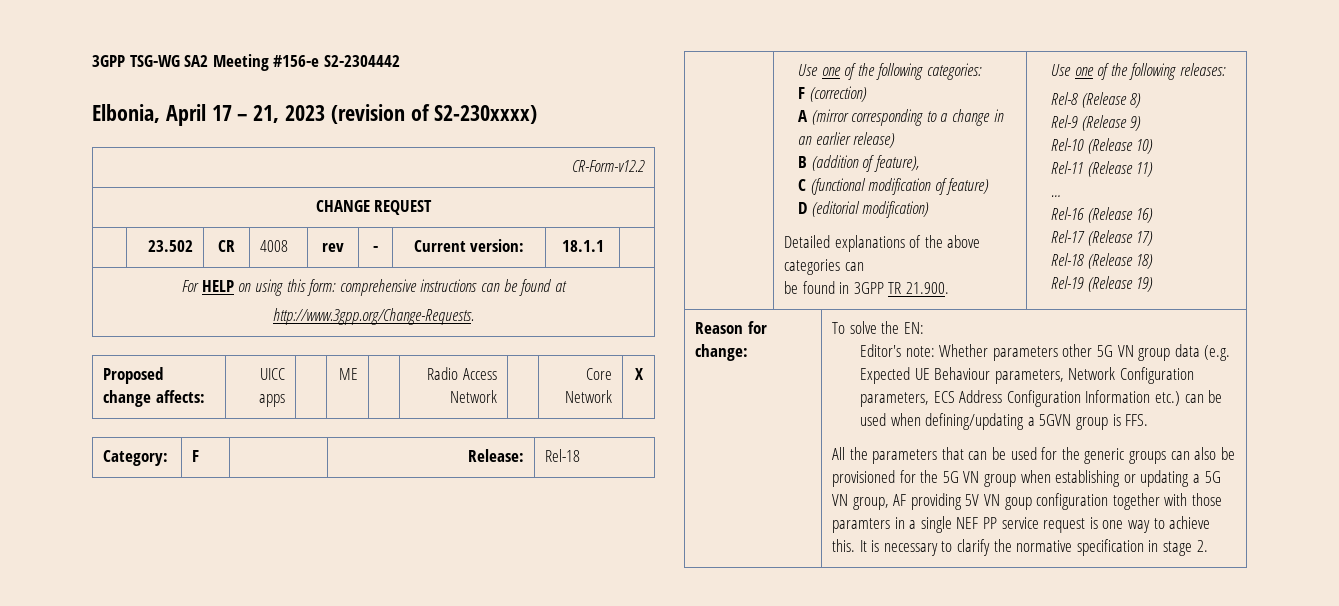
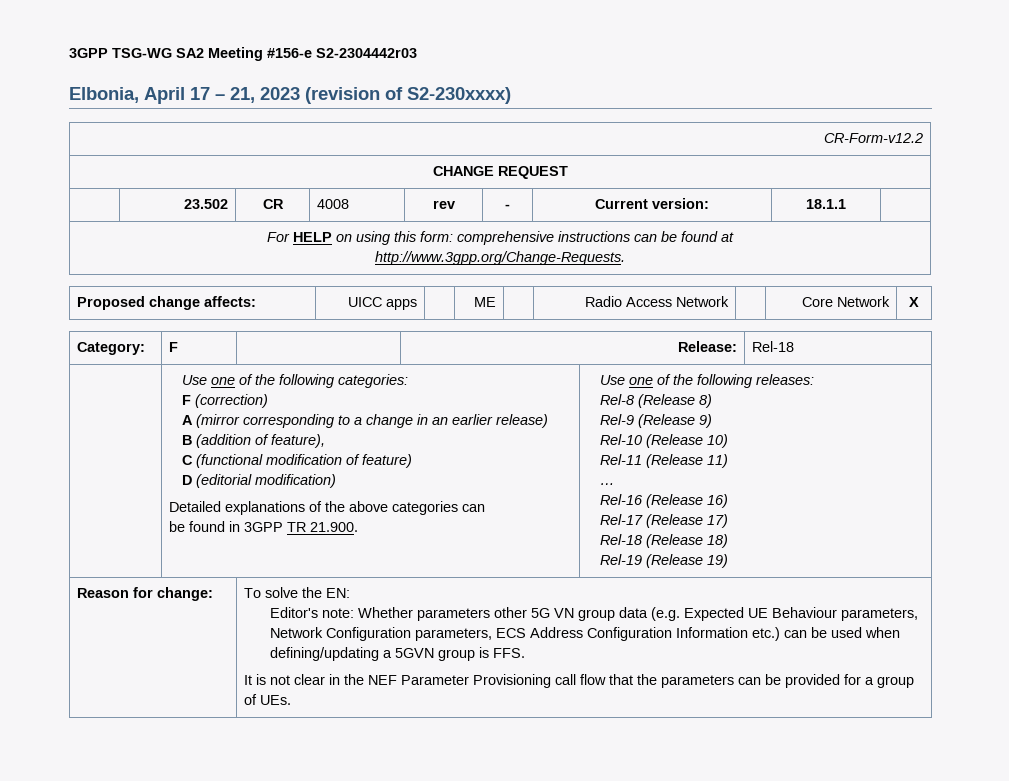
[323,55,400,67] S2-2304442 -> [316,48,417,58] S2-2304442r03
[832,447,846,460] All -> [244,674,634,688] It is not clear in the NEF Parameter Provisioning call flow that
[941,447,1235,464] [832,470,1221,487] [832,493,1223,510] [832,516,1211,533] [832,539,1208,556] that can be used for the generic groups can also be provisioned for the 5G VN group when establishing or updating a 5G VN group, AF providing 5V VN goup configuration together with those paramters in a single NEF PP service request is one way to achieve this. It is necessary to clarify the normative specification in stage 2. -> [738,674,915,688] [244,694,292,705] can be provided for a group of UEs.

